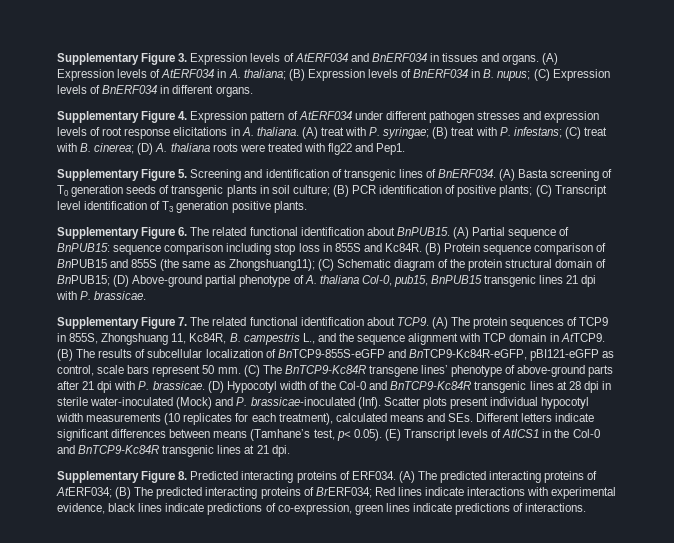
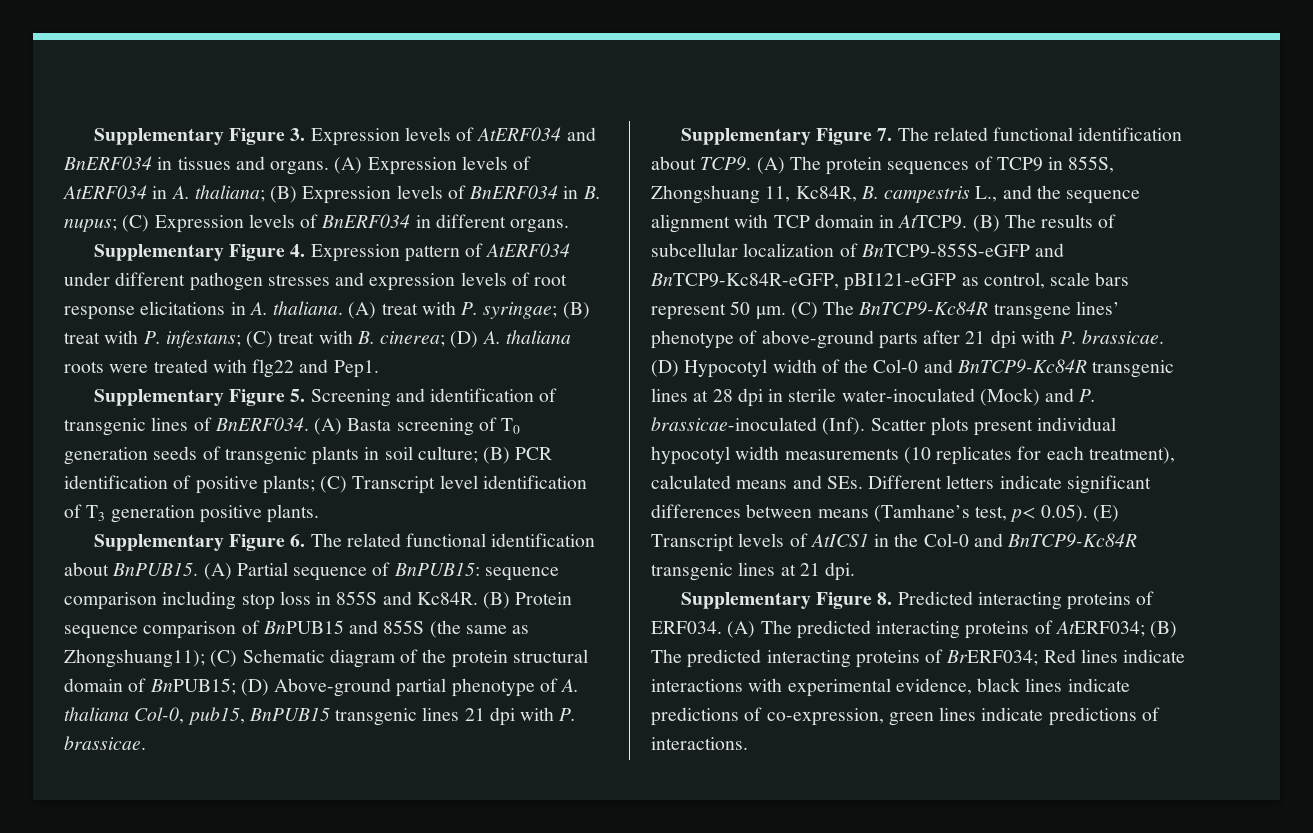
[217,367,241,374] mm. -> [755,306,786,320] μm.

